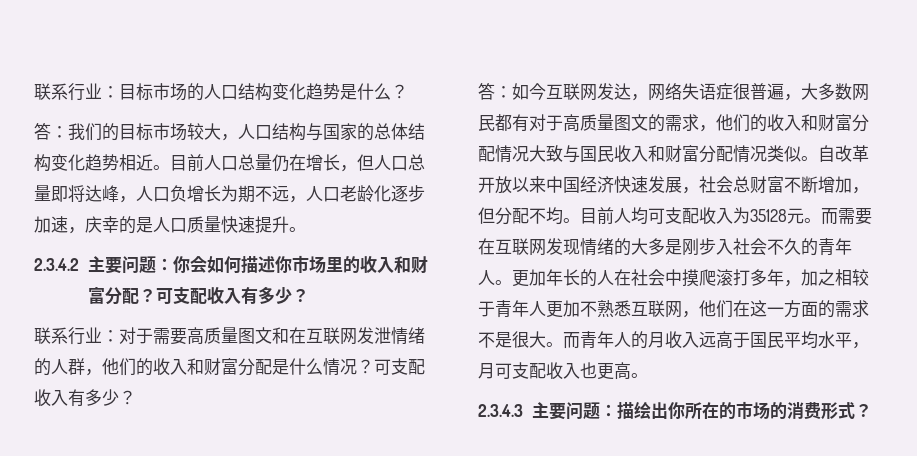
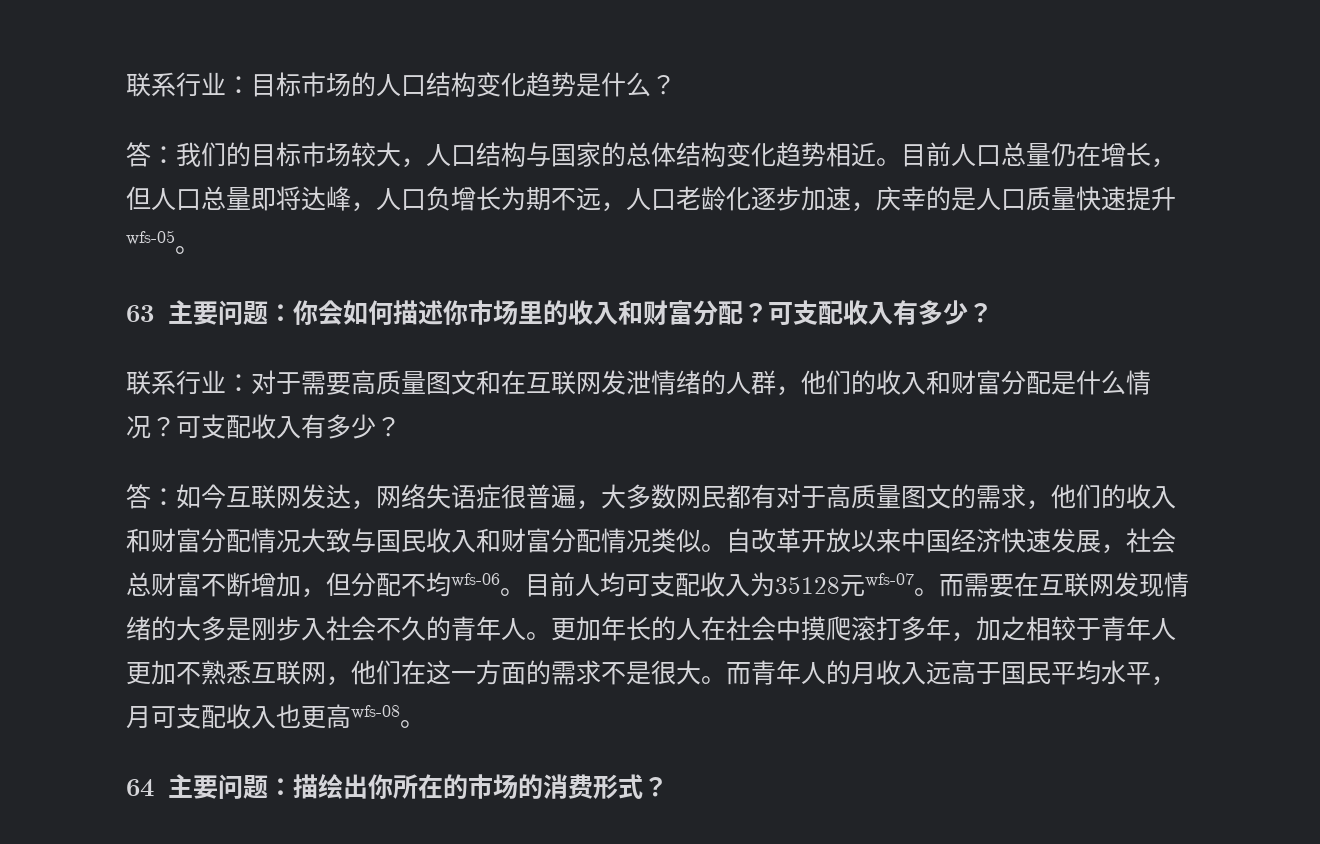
[289,227,306,232] [34,258,79,271] 。 // 2.3.4.2 -> [126,230,175,245] [175,246,200,254] [126,305,154,322] wfs-05。 // 63
(563, 216) none -> [451,573,500,587] wfs-06
(804, 216) none -> [865,573,914,587] wfs-07
[631,373,648,378] [478,404,523,417] 。 // 2.3.4.3 -> [351,705,400,719] [400,720,425,728] [126,779,154,797] wfs-08。 // 64

